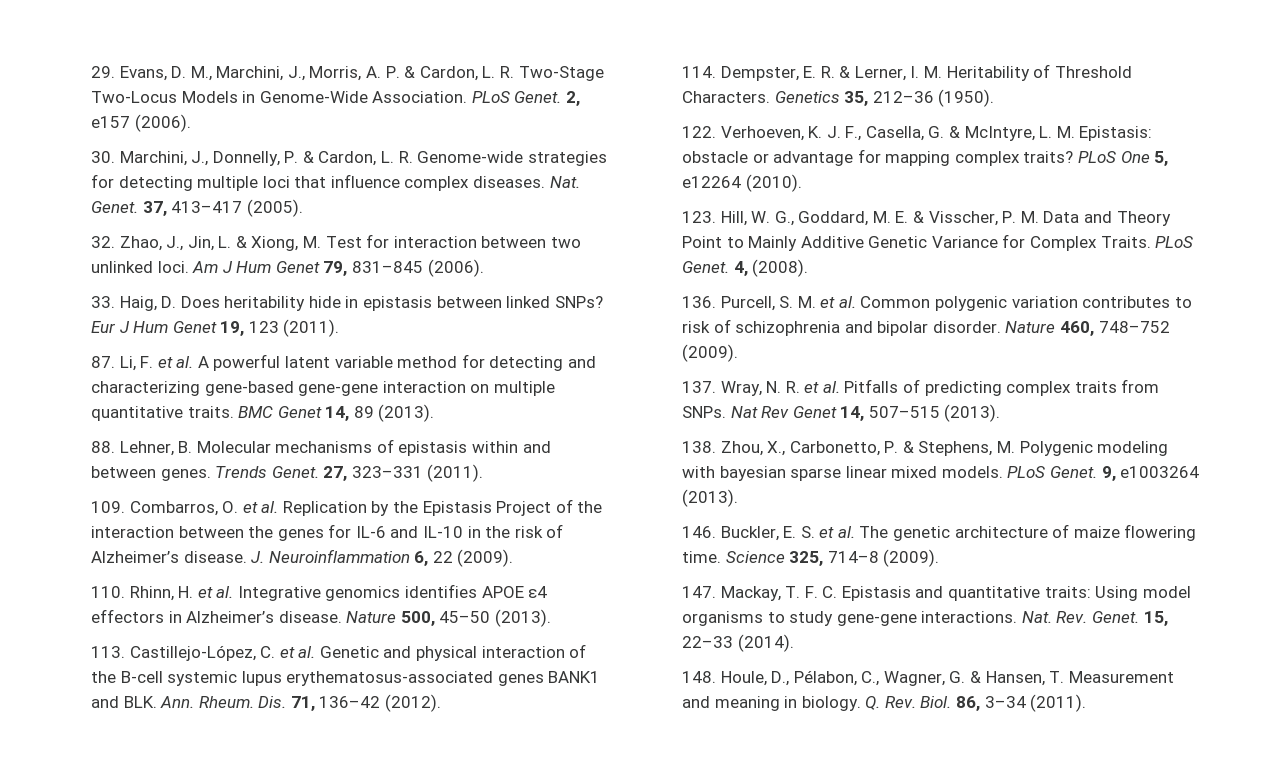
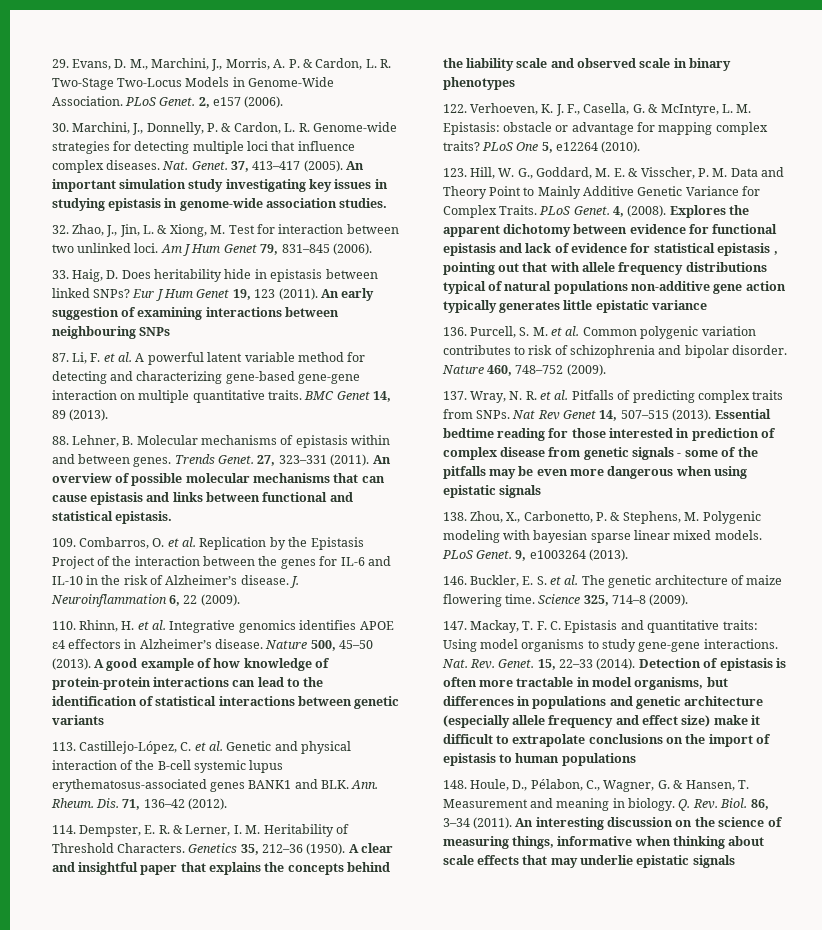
(303, 208) none -> [346,161,365,170] [51,179,388,192] [51,198,388,211] An important simulation study investigating key issues in studying epistasis in genome-wide association studies.
(340, 328) none -> [320,288,375,301] [51,307,340,320] [51,326,170,339] An early suggestion of examining interactions between neighbouring SNPs
(484, 473) none -> [372,455,391,464] [51,473,385,486] [51,492,353,505] [51,511,172,524] An overview of possible molecular mechanisms that can cause epistasis and links between functional and statistical epistasis.
(552, 618) none -> [93,658,331,671] [51,677,324,690] [51,696,400,709] [51,715,104,725] A good example of how knowledge of protein-protein interactions can lead to the identification of statistical interactions between genetic variants
(995, 98) none -> [348,843,394,853] [51,862,391,875] [442,58,732,71] [442,77,515,90] A clear and insightful paper that explains the concepts behind the liability scale and observed scale in binary phenotypes
(809, 268) none -> [669,205,750,218] [442,224,778,237] [442,243,778,256] [442,262,767,275] [442,281,786,294] [442,300,708,313] Explores the apparent dichotomy between evidence for functional epistasis and lack of evidence for statistical epistasis , pointing out that with allele frequency distributions typical of natural populations non-additive gene action typically generates little epistatic variance
(1001, 413) none -> [714,409,771,419] [442,428,777,441] [442,447,758,460] [442,466,748,479] [442,485,541,498] Essential bedtime reading for those interested in prediction of complex disease from genetic signals - some of the pitfalls may be even more dangerous when using epistatic signals
(794, 643) none -> [638,658,786,671] [442,677,728,690] [442,696,764,709] [442,715,761,728] [442,734,772,747] [442,753,636,766] Detection of epistasis is often more tractable in model organisms, but differences in populations and genetic architecture (especially allele frequency and effect size) make it difficult to extrapolate conclusions on the import of epistasis to human populations
(1087, 703) none -> [515,817,783,830] [442,836,765,849] [442,855,735,868] An interesting discussion on the science of measuring things, informative when thinking about scale effects that may underlie epistatic signals

